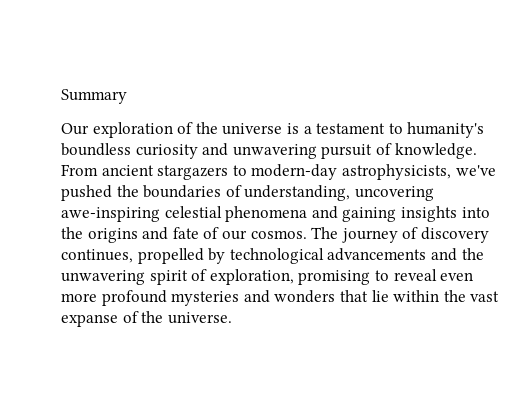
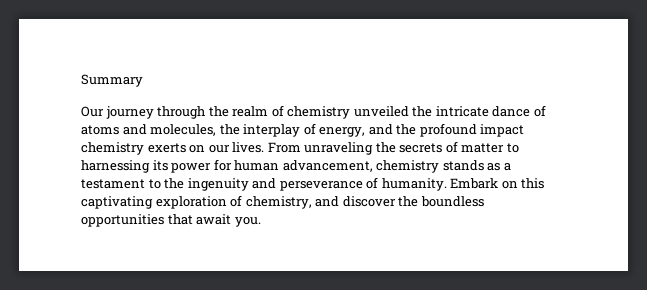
[92,122,485,138] [61,143,477,159] [61,164,496,180] [61,185,434,201] [61,206,490,222] [61,227,489,243] [61,248,484,264] [61,269,474,285] [61,290,500,306] [61,311,232,327] exploration of the universe is a testament to humanity's boundless curiosity and unwavering pursuit of knowledge. From ancient stargazers to modern-day astrophysicists, we've pushed the boundaries of understanding, uncovering awe-inspiring celestial phenomena and gaining insights into the origins and fate of our cosmos. The journey of discovery continues, propelled by technological advancements and the unwavering spirit of exploration, promising to reveal even more profound mysteries and wonders that lie within the vast expanse of the universe. -> [105,105,546,119] [81,123,525,137] [81,141,519,155] [81,159,511,173] [81,177,545,191] [81,195,484,209] [81,214,261,227] journey through the realm of chemistry unveiled the intricate dance of atoms and molecules, the interplay of energy, and the profound impact chemistry exerts on our lives. From unraveling the secrets of matter to harnessing its power for human advancement, chemistry stands as a testament to the ingenuity and perseverance of humanity. Embark on this captivating exploration of chemistry, and discover the boundless opportunities that await you.

